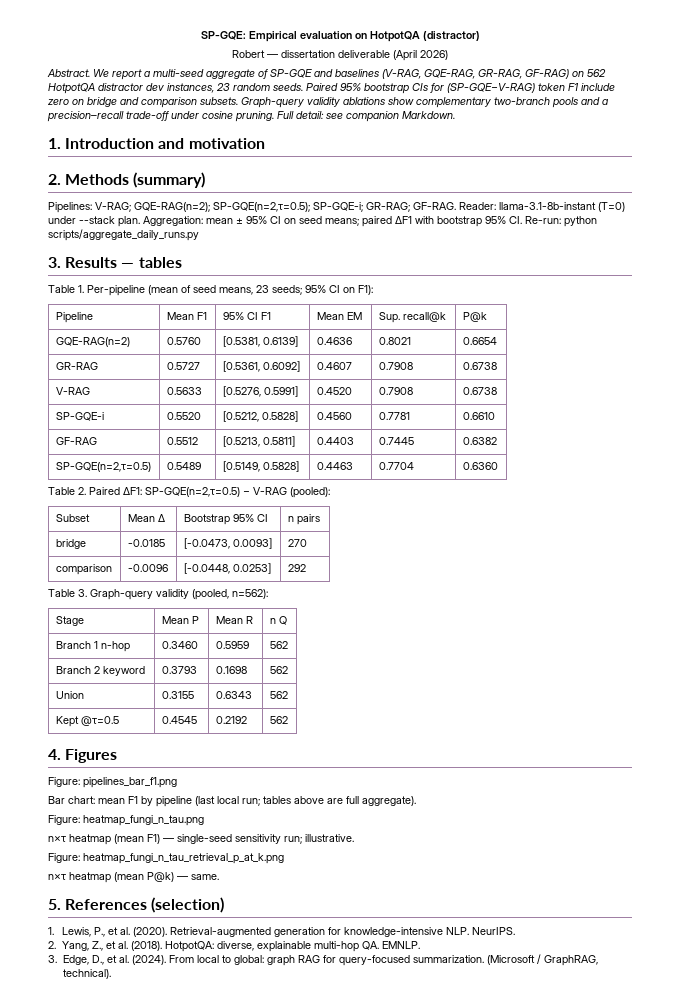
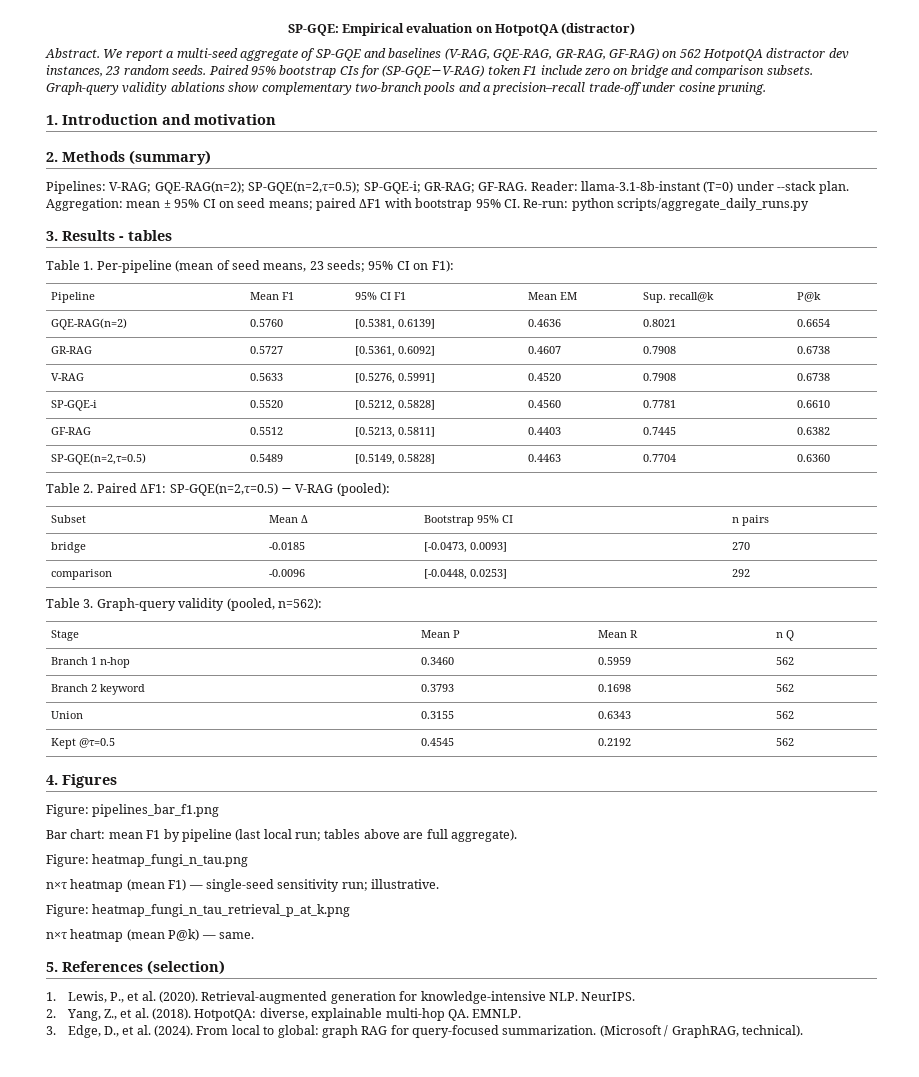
[232,50,448,61] // Robert — dissertation deliverable (April 2026) -> (636, 29) none
[277,111,455,122] Full detail: see companion Markdown. -> (766, 88) none
[121,263,135,268] — -> [119,236,124,241] -

